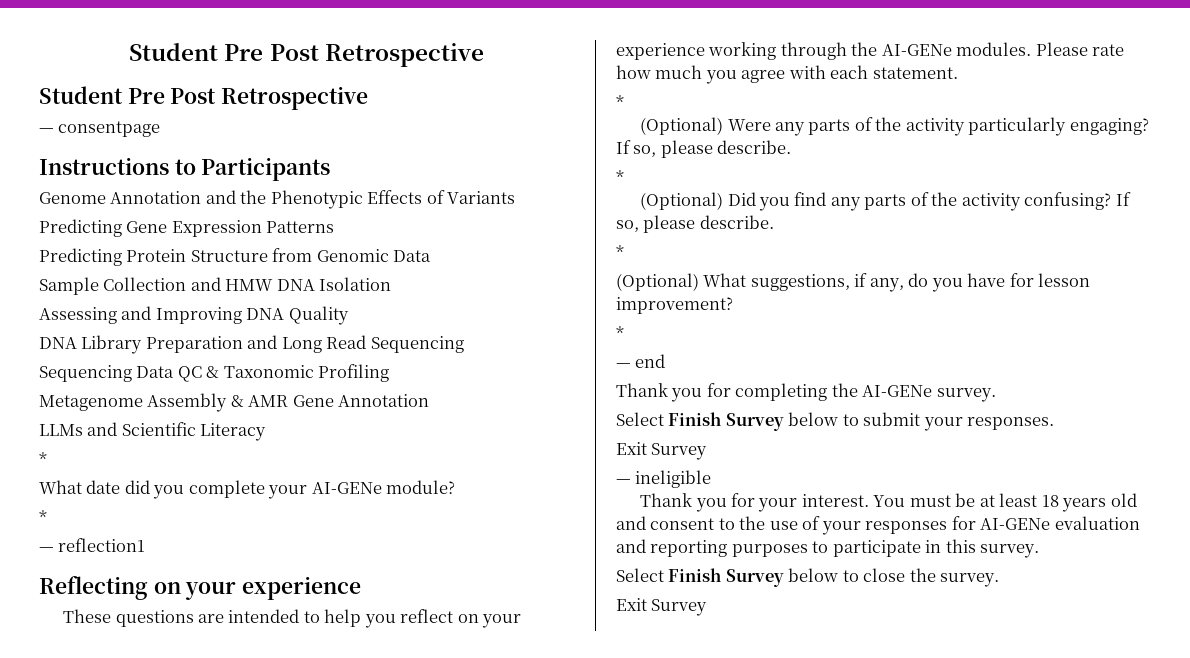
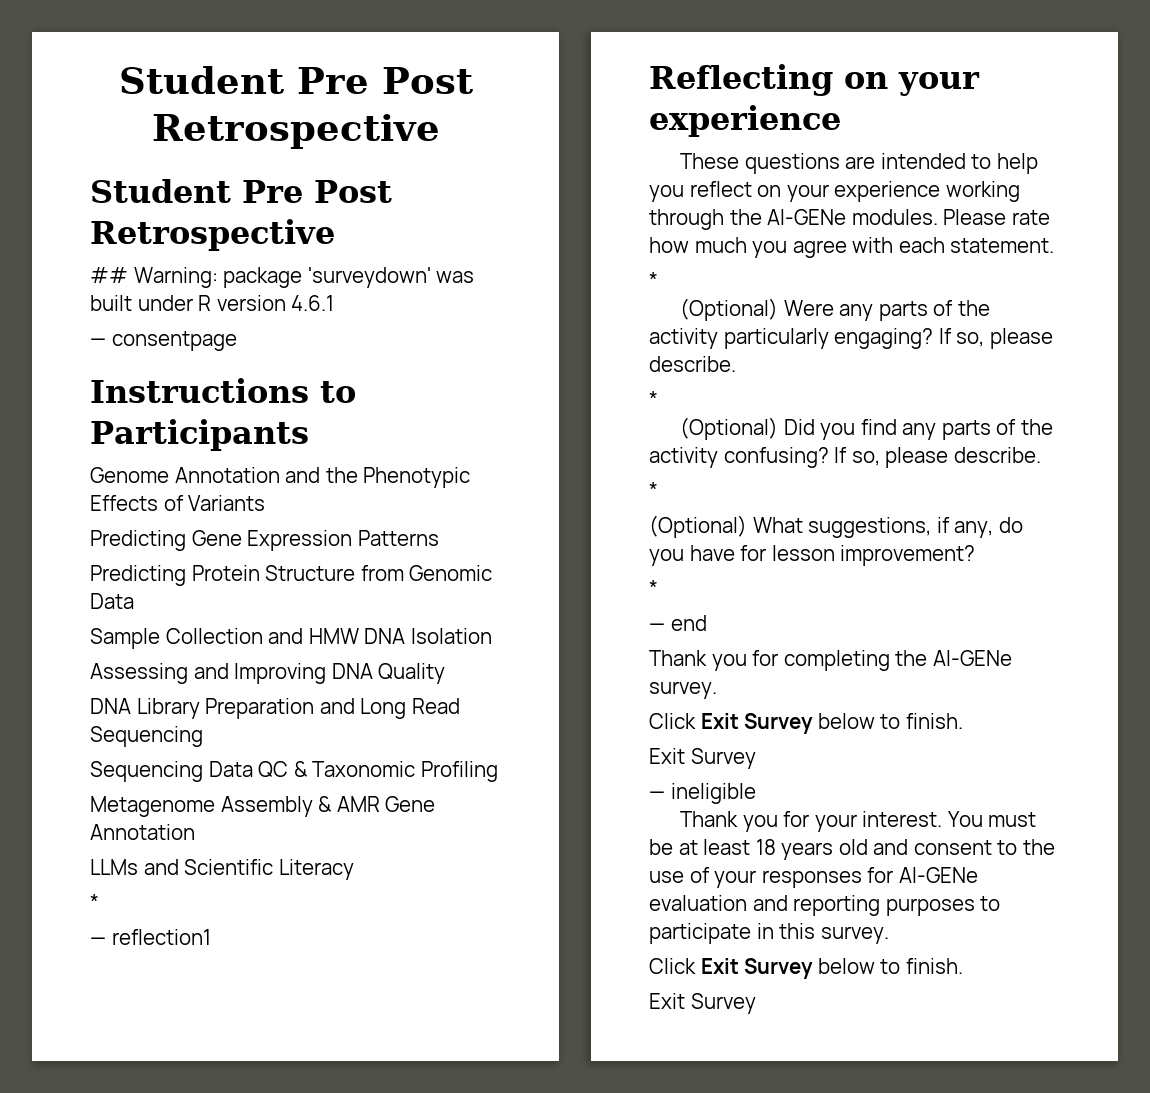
(369, 98) none -> [90,267,475,288] [90,295,335,311] // ## Warning: package 'surveydown' was built under R version 4.6.1
[39,480,456,499] [39,510,47,523] // What date did you complete your AI-GENe module? // * -> (99, 902) none
[616,412,1055,431] Select Finish Survey below to submit your responses. -> [649,713,963,734] Click Exit Survey below to finish.
[616,568,1000,587] Select Finish Survey below to close the survey. -> [649,958,963,979] Click Exit Survey below to finish.

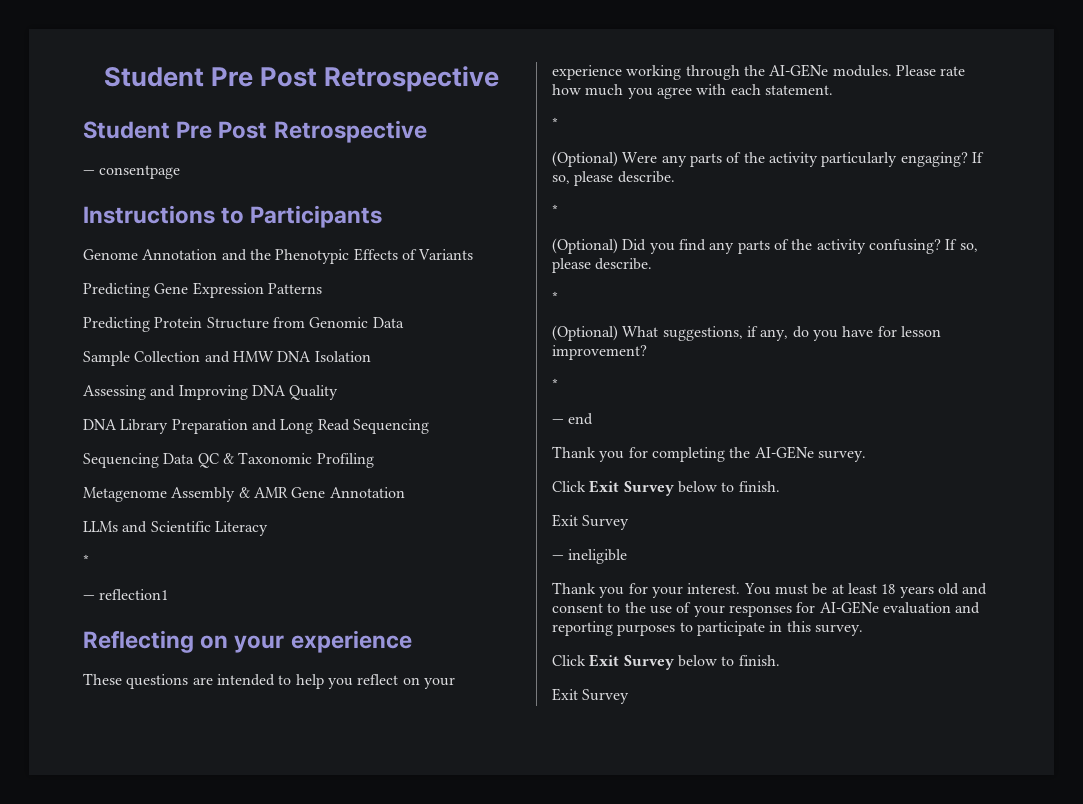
[90,267,475,288] [90,295,335,311] // ## Warning: package 'surveydown' was built under R version 4.6.1 -> (427, 131) none

